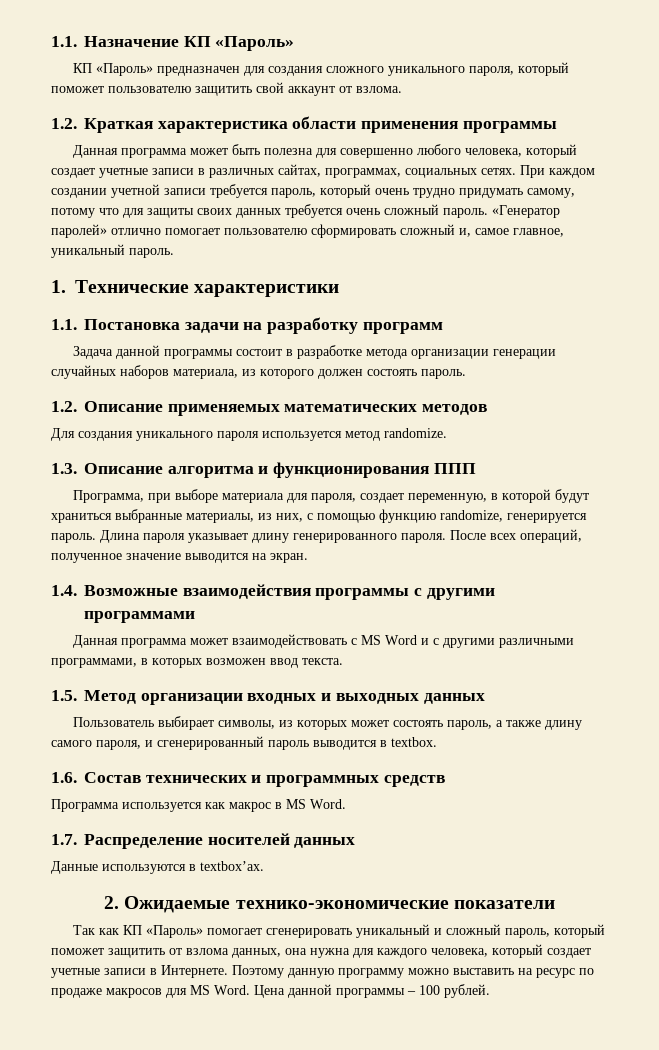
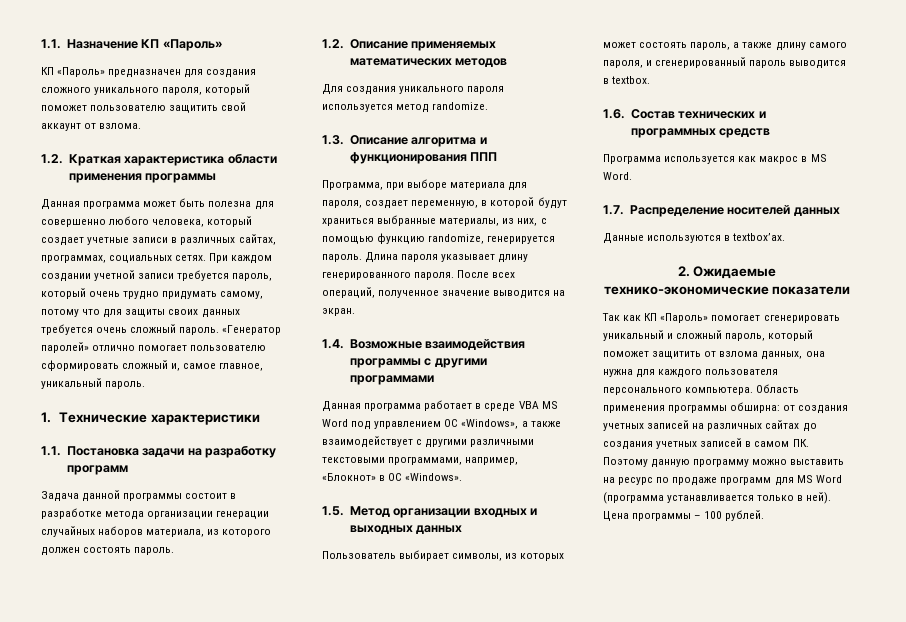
[190,634,575,648] [51,658,343,668] может взаимодействовать с MS Word и с другими различными программами, в которых возможен ввод текста. -> [424,400,558,412] [322,419,561,430] [322,436,535,448] [322,457,519,465] [322,473,463,481] работает в среде VBA MS Word под управлением ОС «Windows», а также взаимодействует с другими различными текстовыми программами, например, «Блокнот» в ОС «Windows».
[431,944,591,958] [51,965,228,978] человека, который создает учетные записи в Интернете. -> [705,369,779,375] [603,384,800,395] [603,402,849,414] [603,420,817,432] [603,438,809,450] пользователя персонального компьютера. Область применения программы обширна: от создания учетных записей на различных сайтах до создания учетных записей в самом ПК.
[106,988,162,998] макросов -> [720,477,772,485] программ
[214,984,332,998] Word. Цена данной -> [815,475,842,483] [603,492,832,504] [603,511,629,521] Word (программа устанавливается только в ней). Цена

